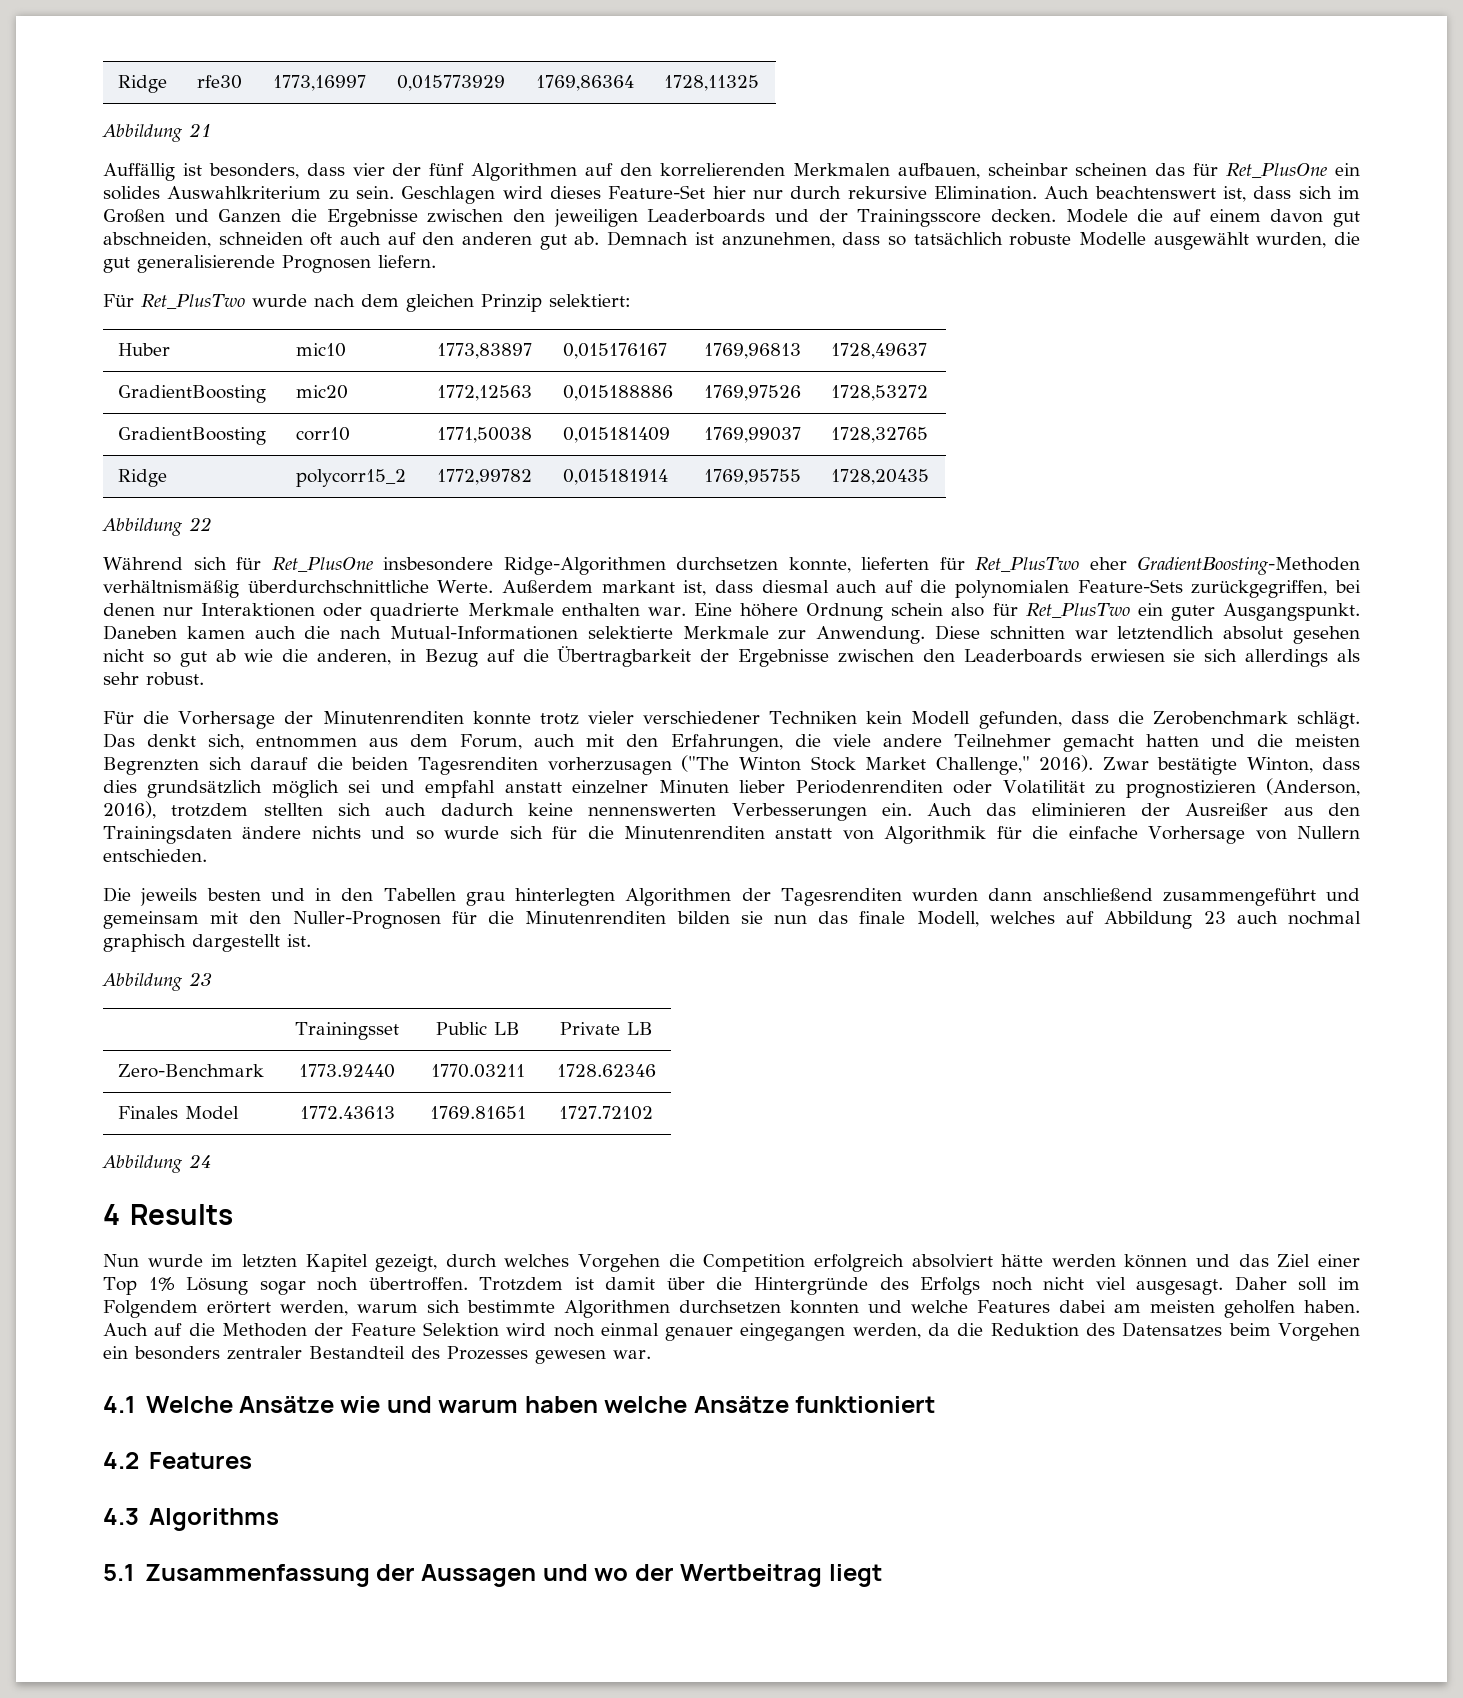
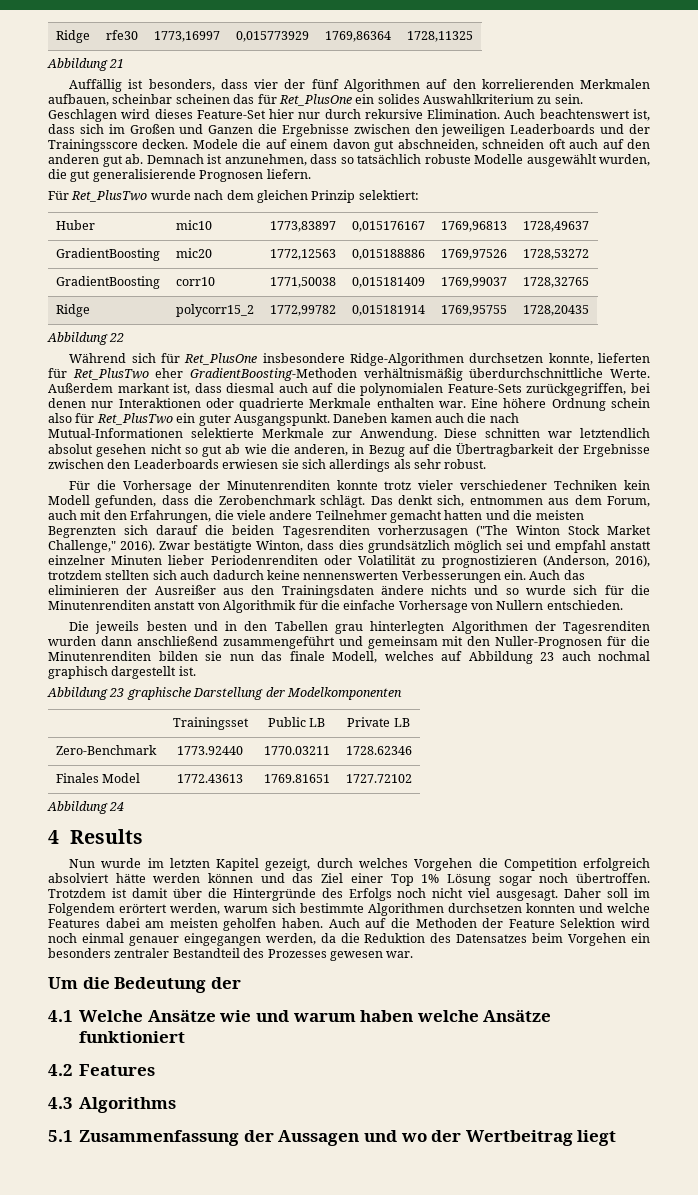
(212, 979) none -> [126,687,402,700] graphische Darstellung der Modelkomponenten
(651, 1354) none -> [48,977,241,993] // Um die Bedeutung der

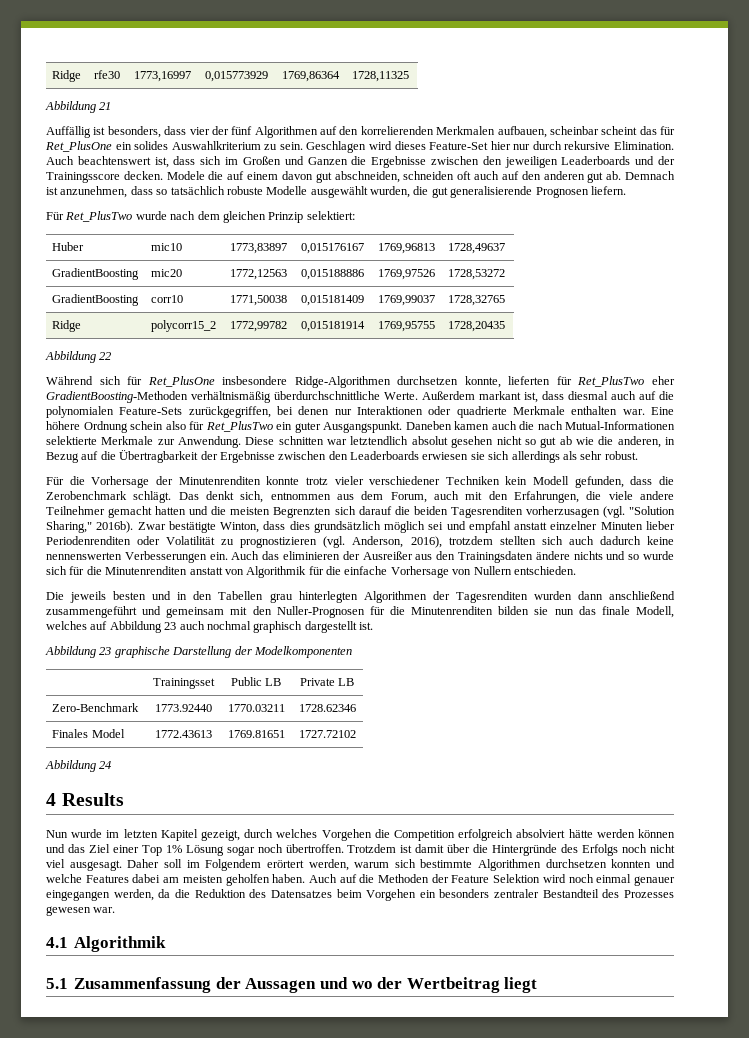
[175,94,230,104] scheinen -> [601,126,638,135] scheint
[475,525,652,537] [48,540,156,553] ("The Winton Stock Market Challenge," 2016). -> [602,506,675,518] [46,521,134,533] (vgl. "Solution Sharing," 2016b).
[542,555,609,567] (Anderson, -> [323,536,404,548] (vgl. Anderson,
[48,977,241,993] [48,1009,552,1022] [79,1031,186,1043] [48,1064,156,1076] [48,1097,177,1113] Um die Bedeutung der // 4.1 Welche Ansätze wie und warum haben welche Ansätze funktioniert // 4.2 Features // 4.3 Algorithms -> [46,936,167,952] 4.1 Algorithmik

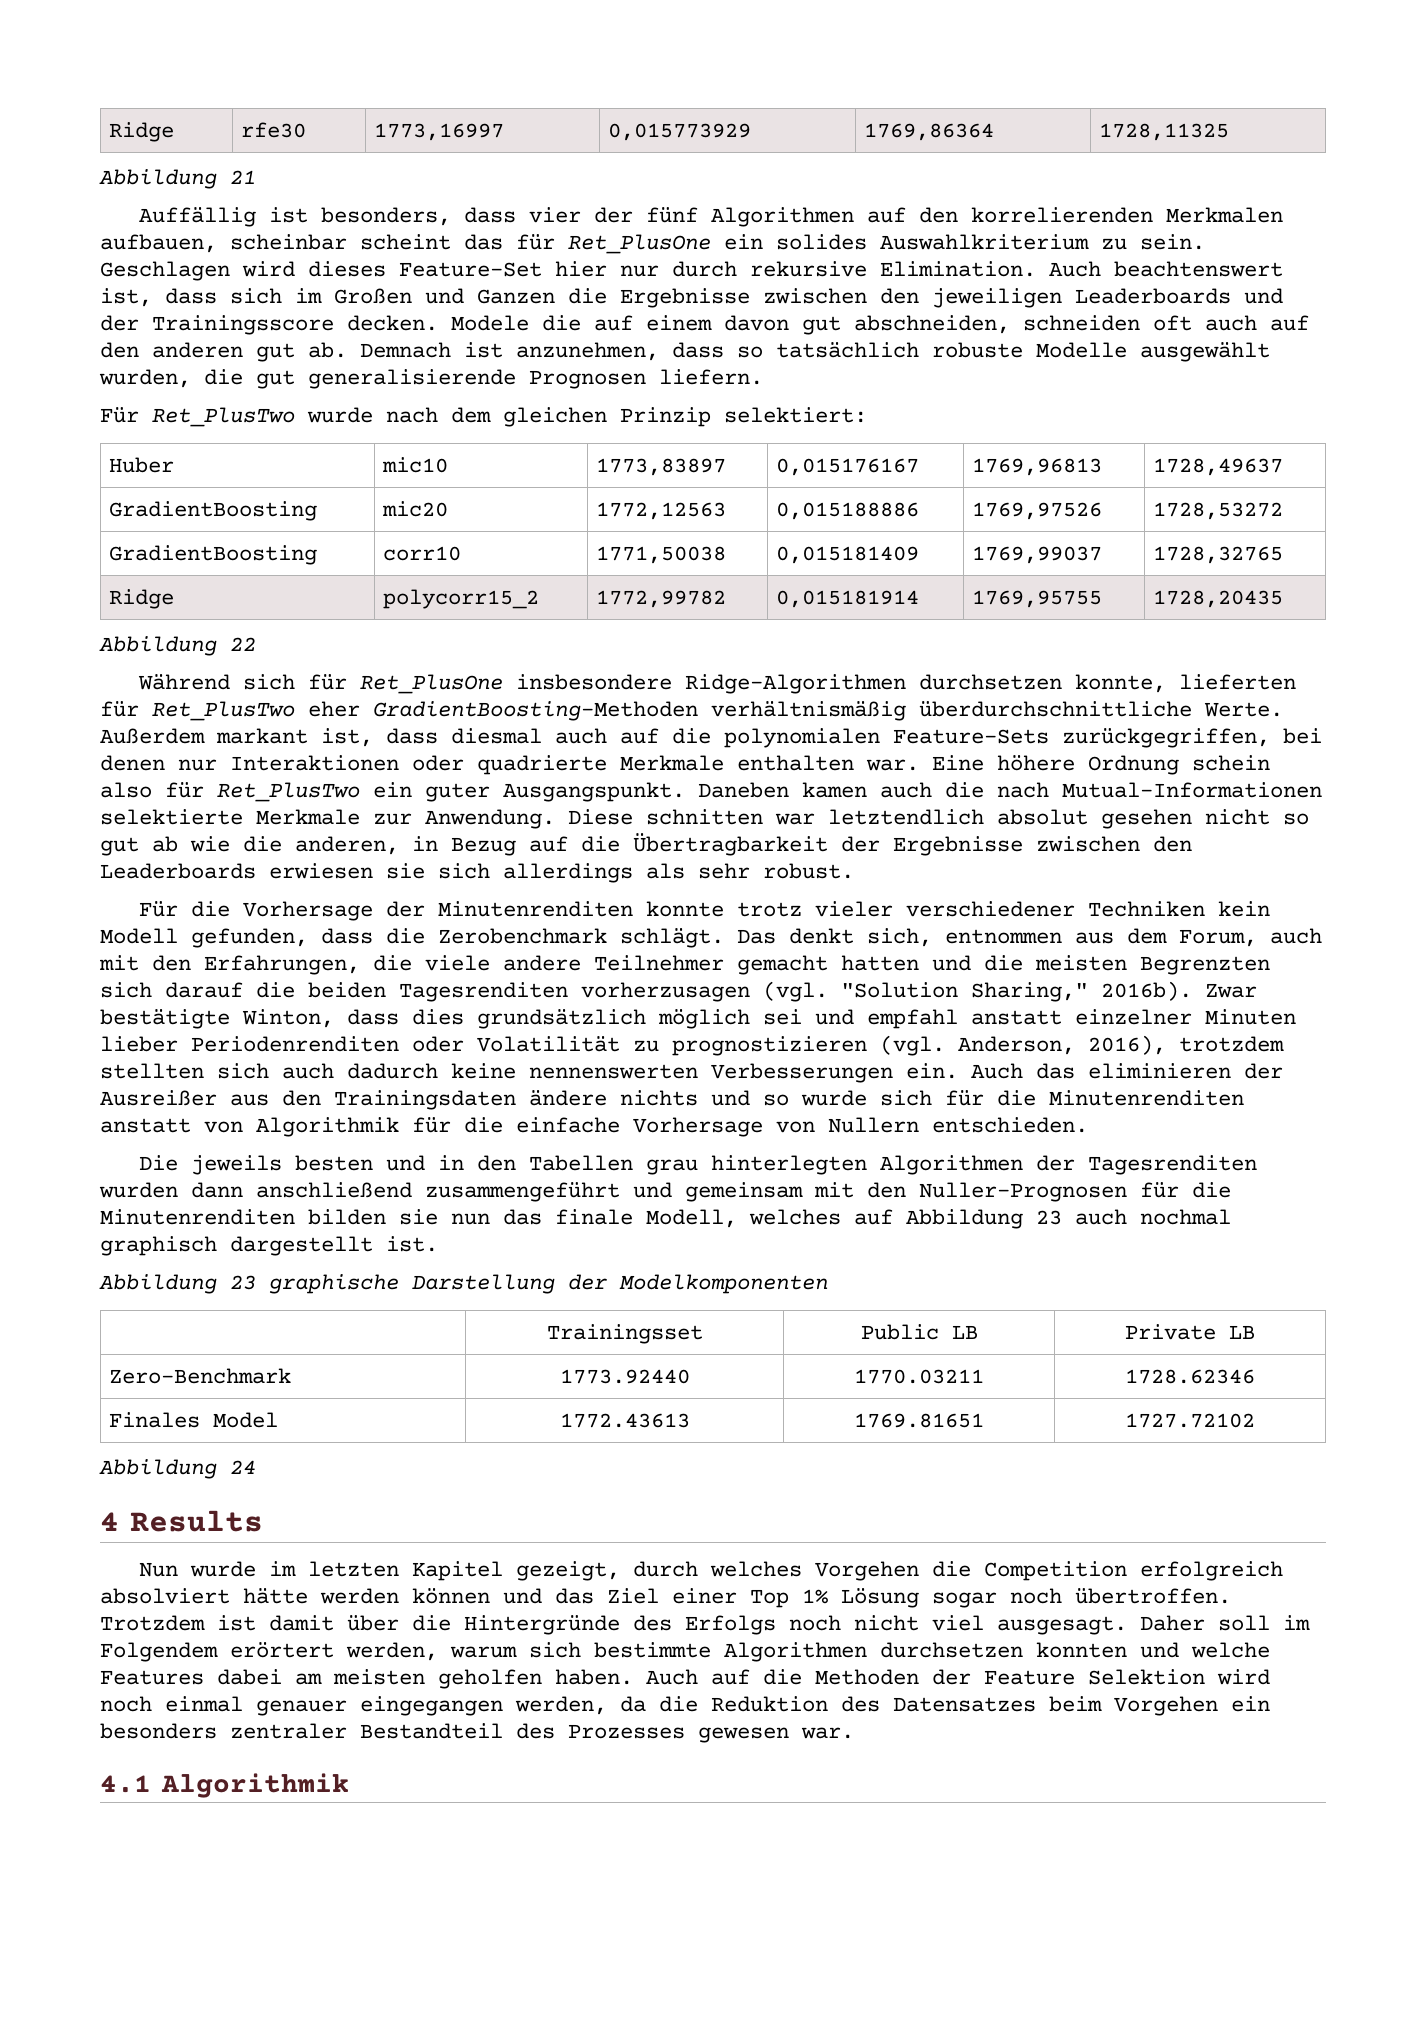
[46,977,538,993] // 5.1 Zusammenfassung der Aussagen und wo der Wertbeitrag liegt -> (350, 1785) none

